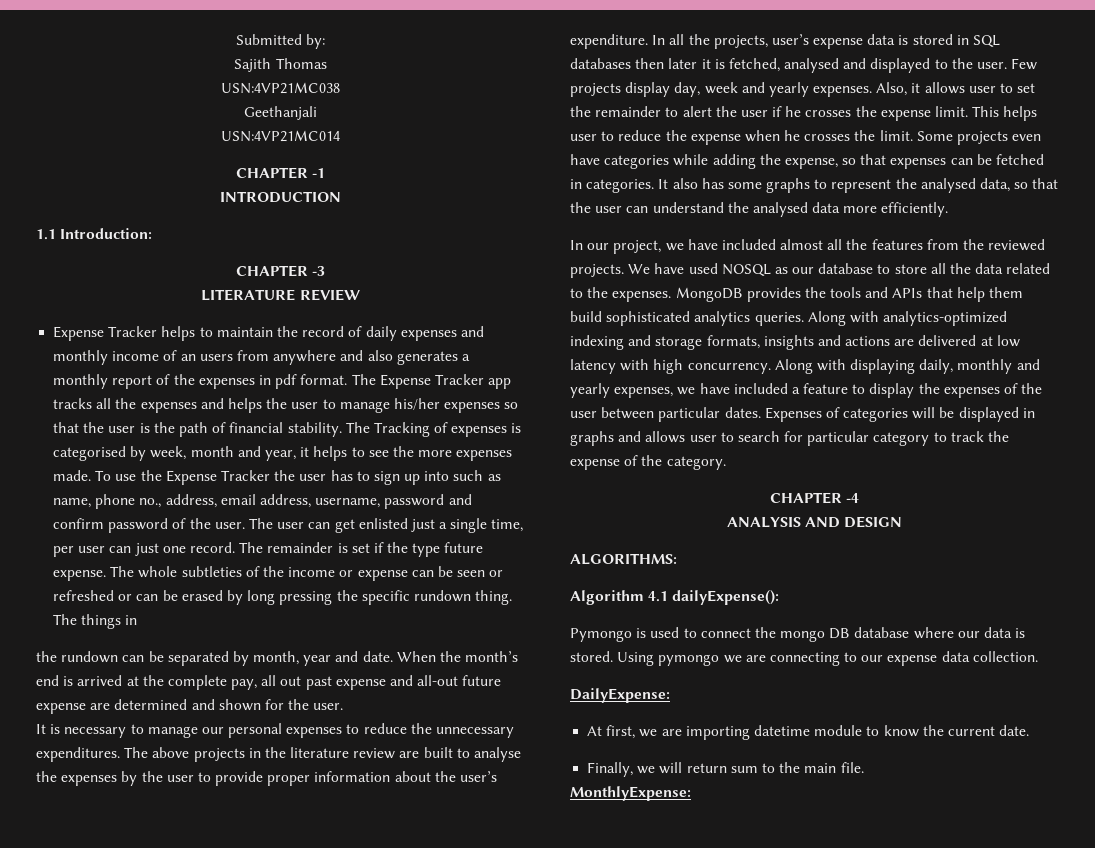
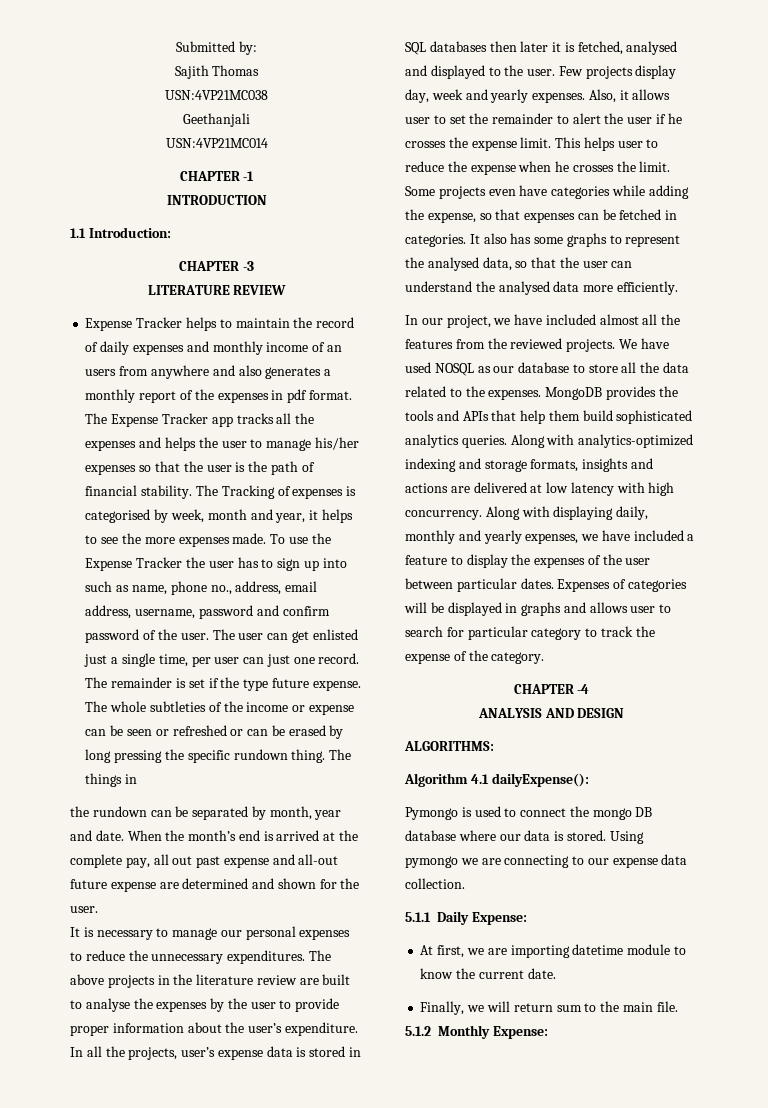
[570,688,670,703] DailyExpense: -> [405,911,527,925] 5.1.1 Daily Expense:
[570,786,691,801] MonthlyExpense: -> [405,1025,548,1039] 5.1.2 Monthly Expense:

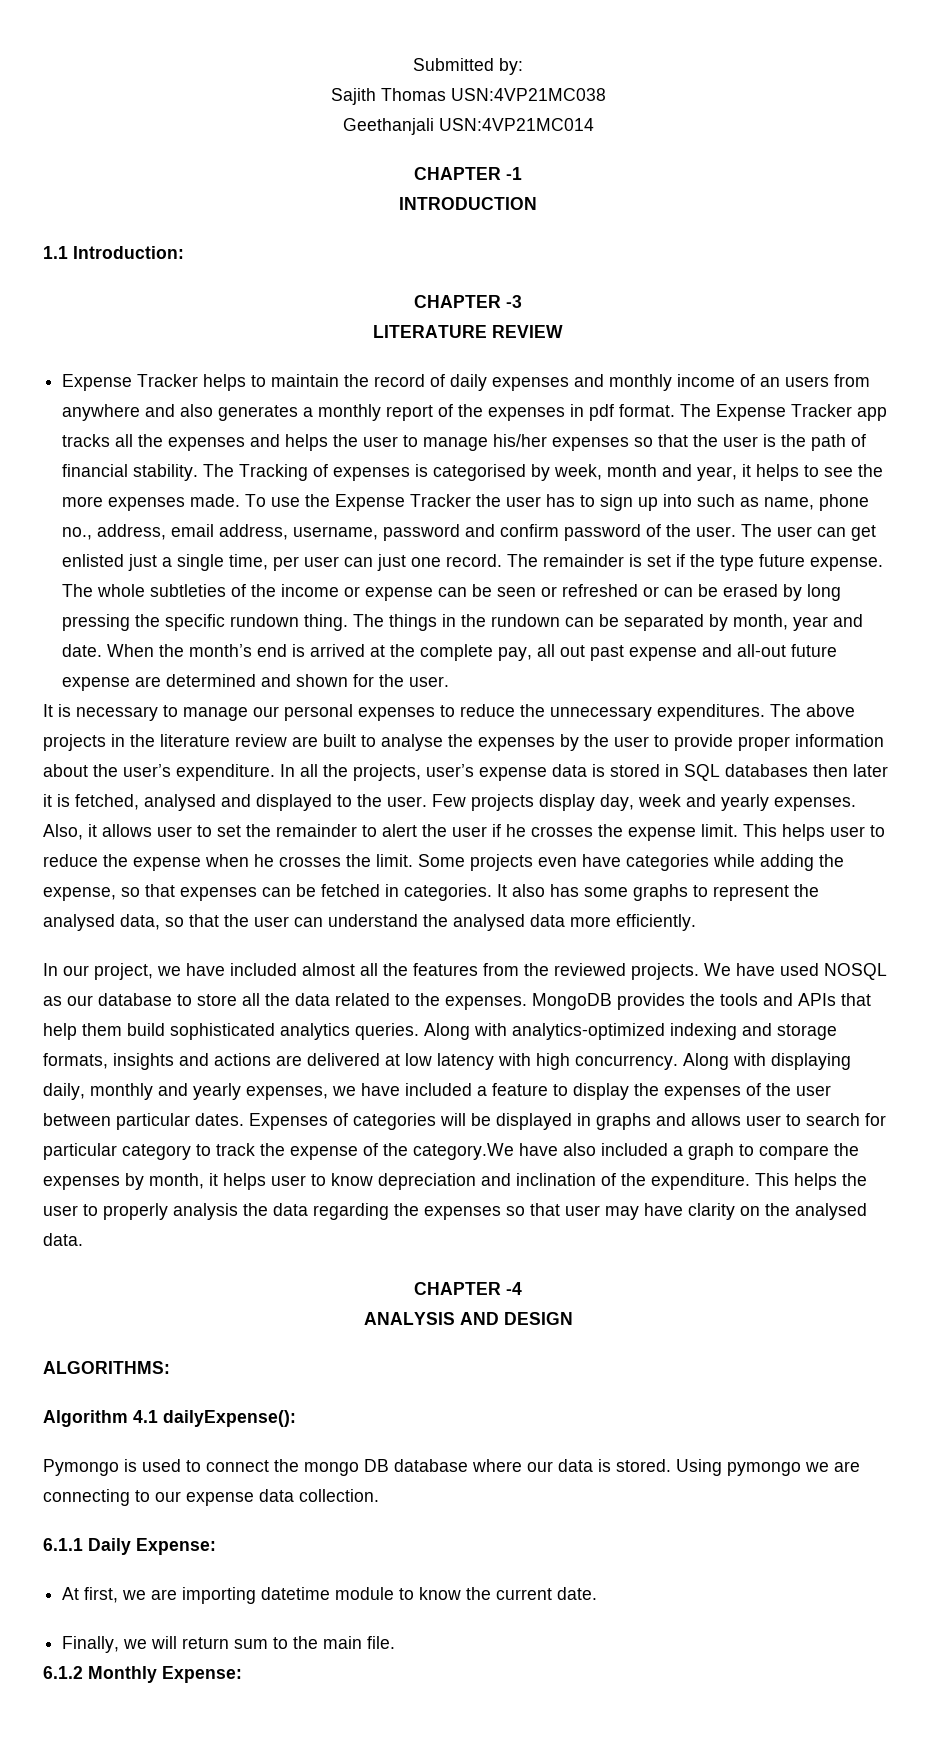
(260, 70) // -> (446, 94) none
(250, 120) // -> (434, 126) none
(138, 779) // -> (457, 620) none
[491,652,545,664] category. -> [413,1143,859,1160] [43,1173,867,1190] [43,1203,867,1220] [43,1233,83,1246] category.We have also included a graph to compare the expenses by month, it helps user to know depreciation and inclination of the expenditure. This helps the user to properly analysis the data regarding the expenses so that user may have clarity on the analysed data.
[405,912,431,922] 5.1.1 -> [43,1538,83,1551] 6.1.1
[405,1026,431,1036] 5.1.2 -> [43,1666,83,1679] 6.1.2

